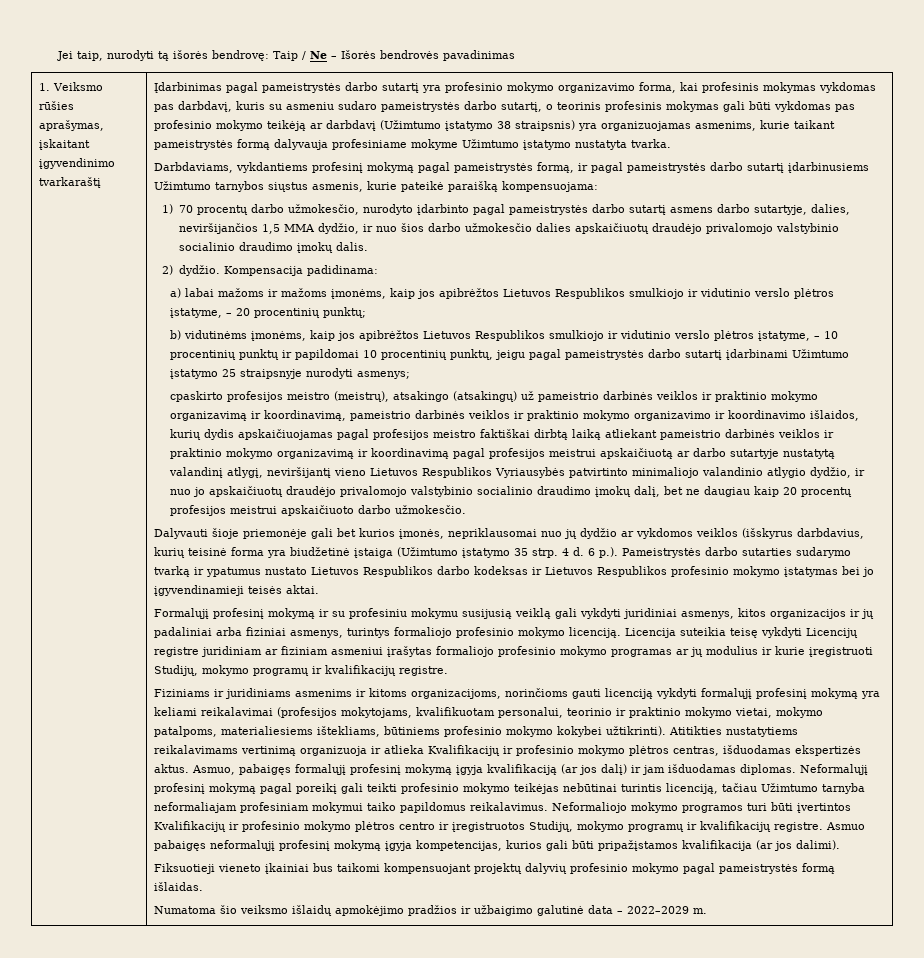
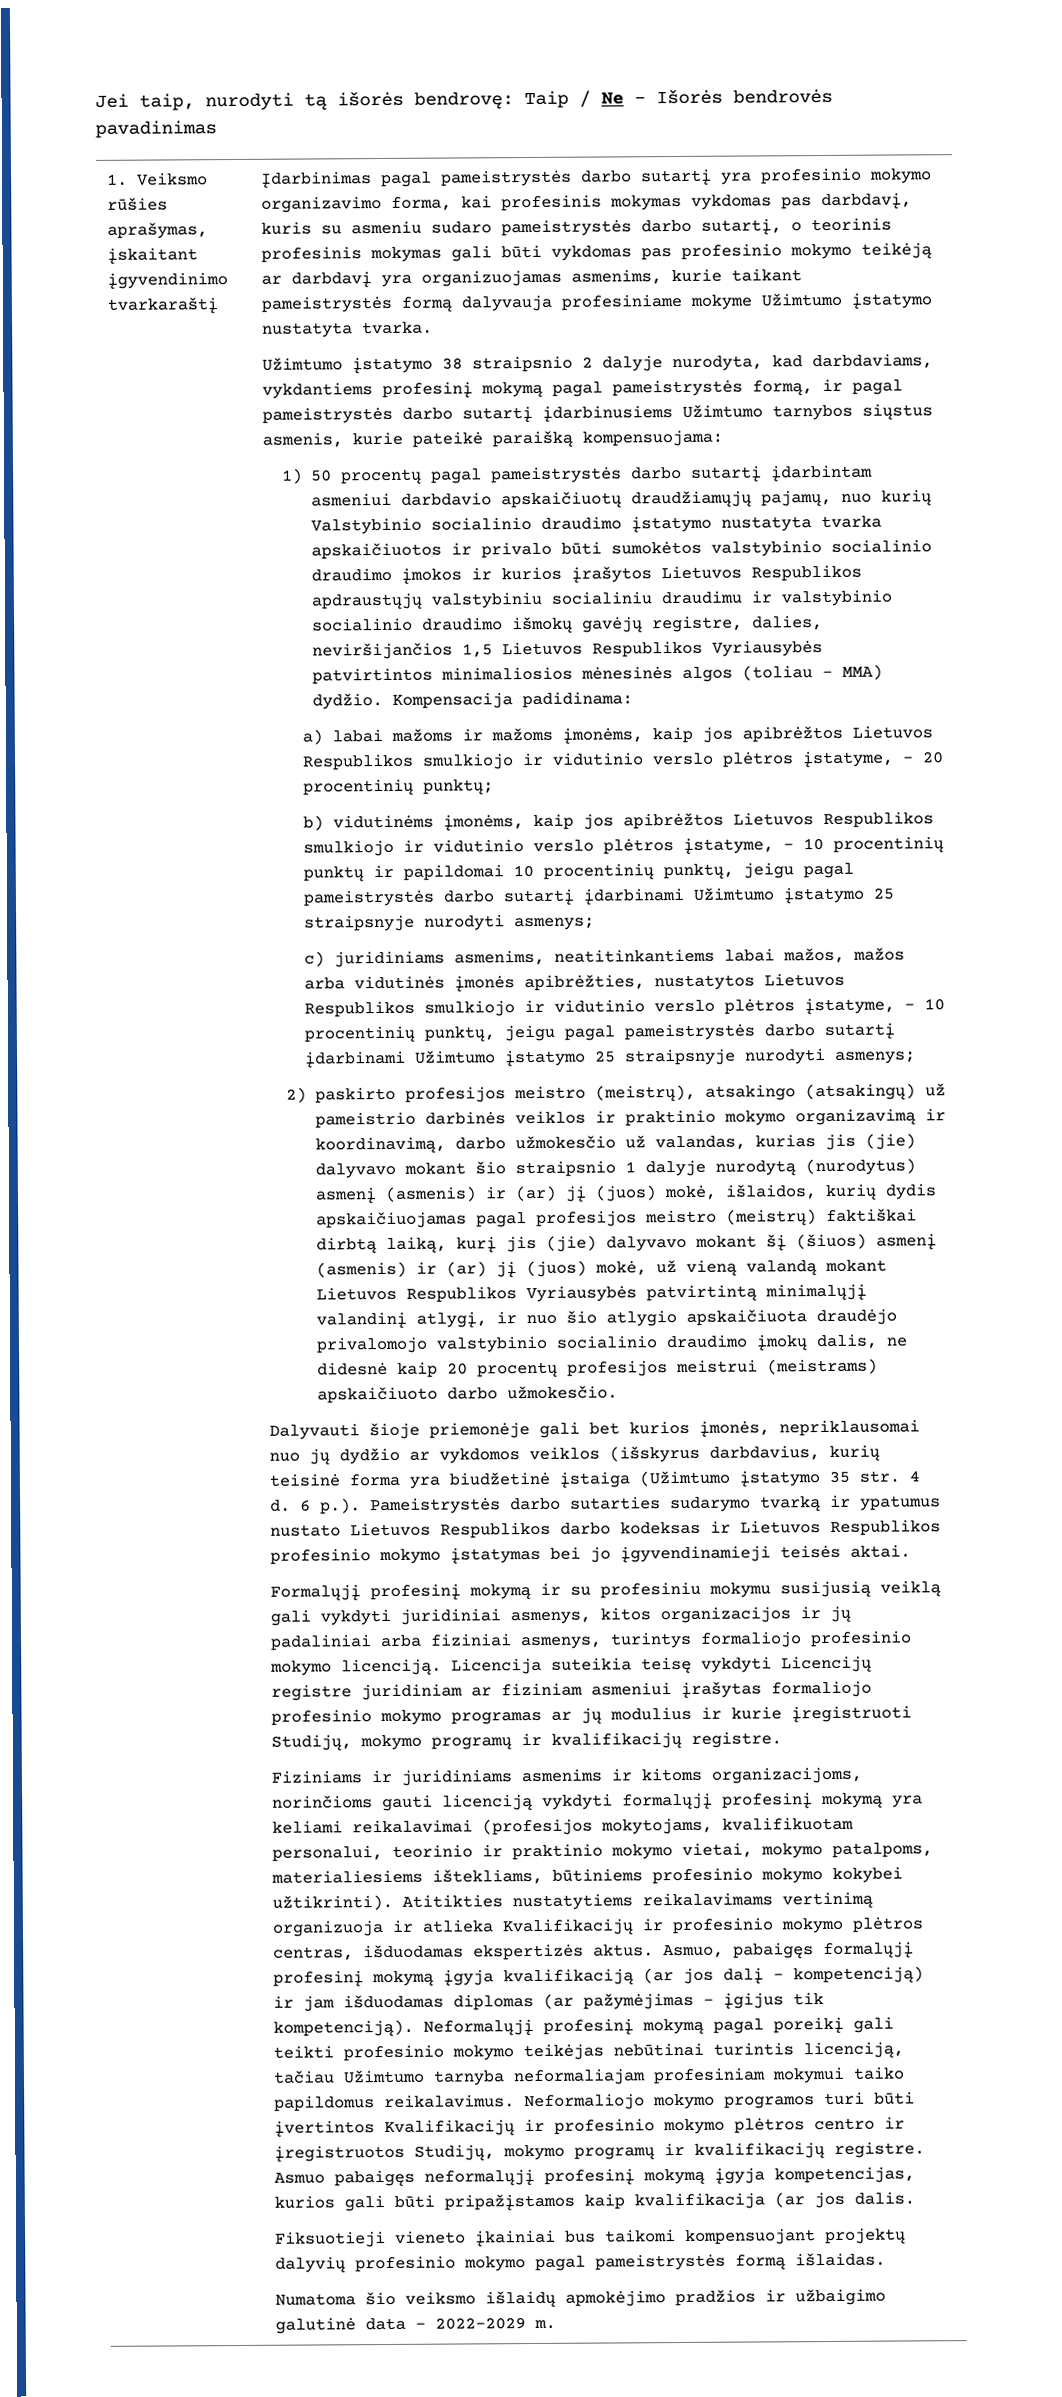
[380,120,576,131] (Užimtumo įstatymo 38 straipsnis) -> (373, 279) none
[154,162,234,173] Darbdaviams, -> [262,353,934,374] Užimtumo įstatymo 38 straipsnio 2 dalyje nurodyta, kad darbdaviams,
[178,204,850,215] [178,223,839,234] [178,242,368,253] [162,265,174,275] 70 procentų darbo užmokesčio, nurodyto įdarbinto pagal pameistrystės darbo sutartį asmens darbo sutartyje, dalies, neviršijančios 1,5 MMA dydžio, ir nuo šios darbo užmokesčio dalies apskaičiuotų draudėjo privalomojo valstybinio socialinio draudimo įmokų dalis. // 2) -> [310,464,873,485] [310,489,932,509] [310,515,882,535] [310,539,932,560] [310,564,862,584] [310,589,892,610] [311,615,823,634] [311,640,823,660] [311,664,883,685] 50 procentų pagal pameistrystės darbo sutartį įdarbintam asmeniui darbdavio apskaičiuotų draudžiamųjų pajamų, nuo kurių Valstybinio socialinio draudimo įstatymo nustatyta tvarka apskaičiuotos ir privalo būti sumokėtos valstybinio socialinio draudimo įmokos ir kurios įrašytos Lietuvos Respublikos apdraustųjų valstybiniu socialiniu draudimu ir valstybinio socialinio draudimo išmokų gavėjų registre, dalies, neviršijančios 1,5 Lietuvos Respublikos Vyriausybės patvirtintos minimaliosios mėnesinės algos (toliau – MMA)
[169,391,223,402] cpaskirto -> [304,947,906,968] [304,972,846,992] [304,997,946,1018] [304,1022,896,1043] [304,1047,917,1068] [286,1086,396,1104] c) juridiniams asmenims, neatitinkantiems labai mažos, mažos arba vidutinės įmonės apibrėžties, nustatytos Lietuvos Respublikos smulkiojo ir vidutinio verslo plėtros įstatyme, – 10 procentinių punktų, jeigu pagal pameistrystės darbo sutartį įdarbinami Užimtumo įstatymo 25 straipsnyje nurodyti asmenys; // 2) paskirto
[349,410,806,421] pameistrio darbinės veiklos ir praktinio mokymo organizavimo ir koordinavimo -> [454,1133,916,1151] [314,1158,916,1179] [314,1184,717,1204] darbo užmokesčio už valandas, kurias jis (jie) dalyvavo mokant šio straipsnio 1 dalyje nurodytą (nurodytus) asmenį (asmenis) ir (ar) jį (juos) mokė,
(476, 434) none -> [725,1209,817,1226] (meistrų)
[571,429,834,440] [169,448,835,459] [168,467,865,478] [169,486,750,497] laiką atliekant pameistrio darbinės veiklos ir praktinio mokymo organizavimą ir koordinavimą pagal profesijos meistrui apskaičiuotą ar darbo sutartyje nustatytą valandinį atlygį, neviršijantį vieno Lietuvos Respublikos Vyriausybės patvirtinto minimaliojo valandinio atlygio dydžio, ir nuo jo apskaičiuotų draudėjo privalomojo valstybinio socialinio draudimo įmokų dalį, bet ne daugiau -> [385,1233,937,1253] [315,1259,887,1278] [315,1283,867,1303] [315,1308,897,1329] [315,1333,908,1354] [316,1361,388,1376] laiką, kurį jis (jie) dalyvavo mokant šį (šiuos) asmenį (asmenis) ir (ar) jį (juos) mokė, už vieną valandą mokant Lietuvos Respublikos Vyriausybės patvirtintą minimalųjį valandinį atlygį, ir nuo šio atlygio apskaičiuota draudėjo privalomojo valstybinio socialinio draudimo įmokų dalis, ne didesnė
(277, 510) none -> [766,1358,878,1375] (meistrams)
[532,548,559,558] strp. -> [859,1470,901,1483] str.
[601,764,797,775] dalį) ir jam išduodamas diplomas. -> [723,1966,925,1984] [273,1992,825,2012] [273,2019,415,2037] dalį - kompetenciją) ir jam išduodamas diplomas (ar pažymėjimas – įgijus tik kompetenciją).
(679, 845) none -> [584,2193,626,2210] kaip
[796,840,841,850] dalimi). -> [854,2191,916,2205] dalis.

